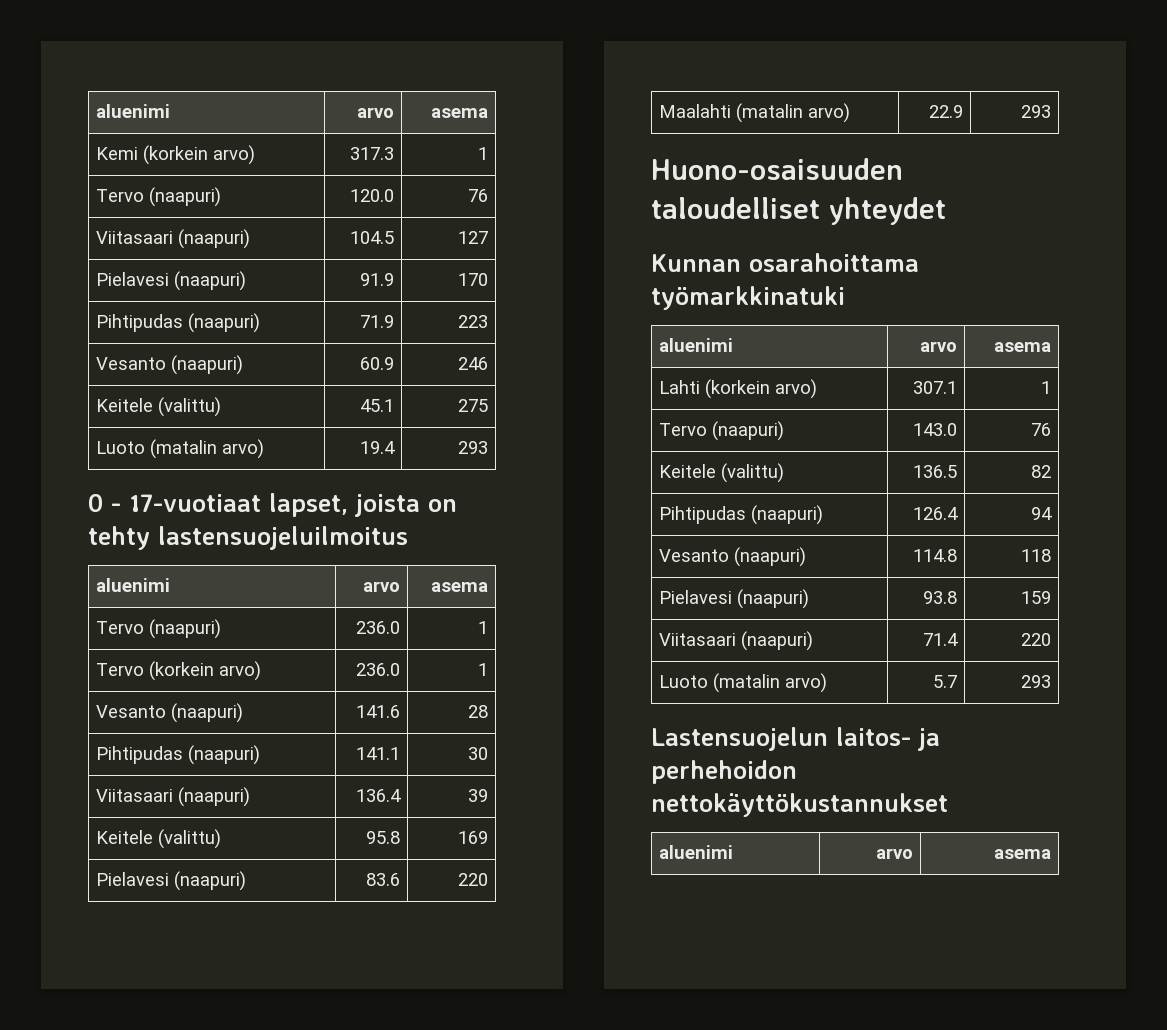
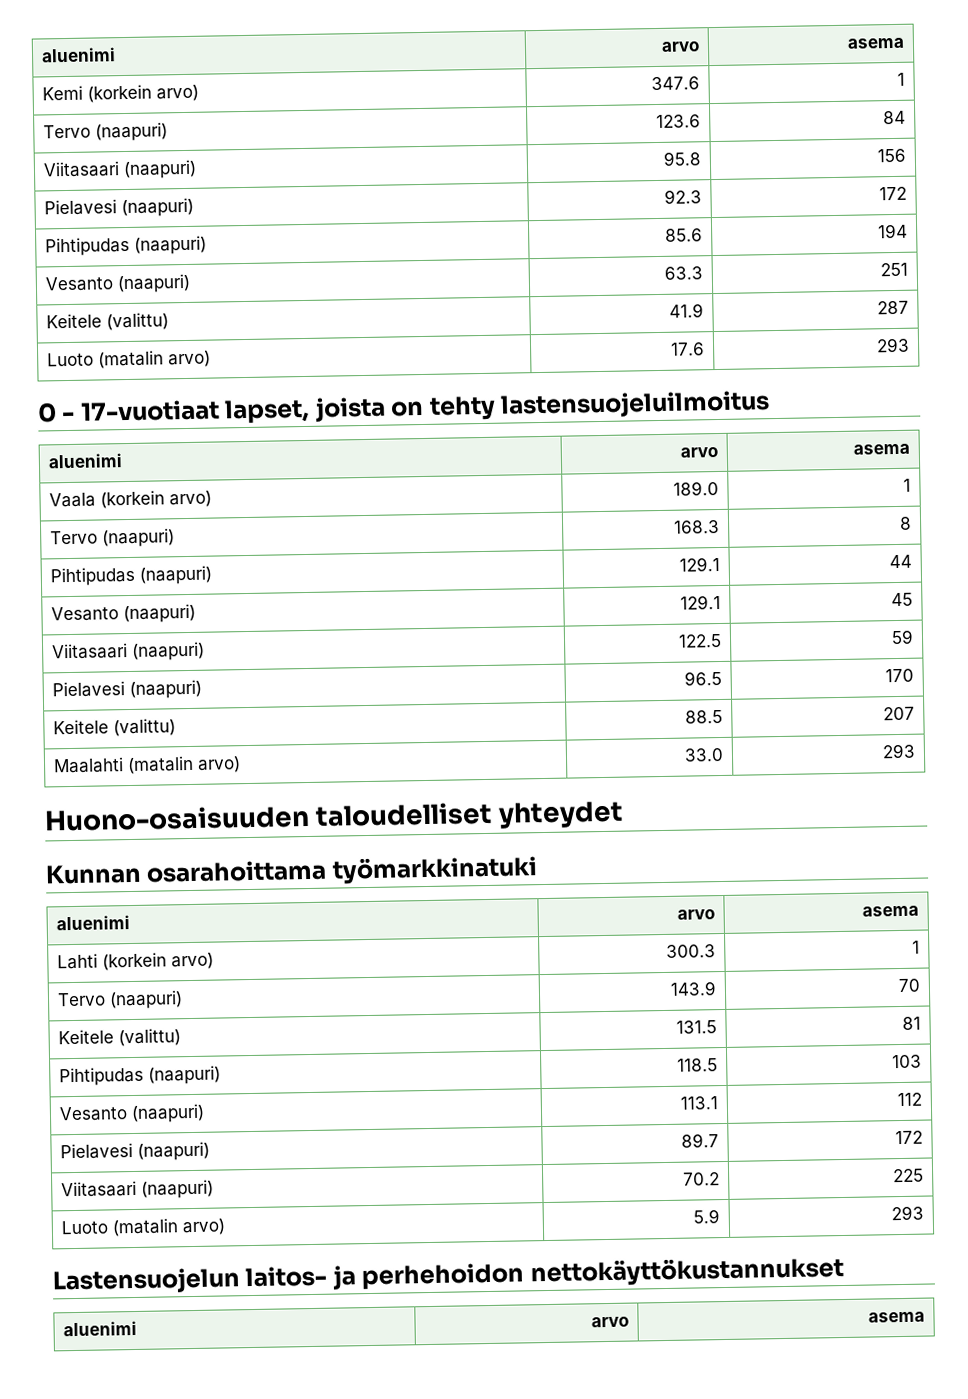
[349,147,394,160] [477,147,488,160] [96,187,222,207] [349,189,394,202] [467,189,488,202] [96,229,251,249] [349,231,394,244] [457,231,488,244] [96,271,247,291] [359,273,394,286] [457,273,488,286] [96,313,261,333] [359,315,394,328] [457,315,488,328] [96,355,244,375] [359,357,394,370] [457,357,488,370] [96,397,222,417] [359,399,394,412] [457,399,488,412] [96,439,265,459] [359,441,395,454] 317.3 | 1 // Tervo (naapuri) | 120.0 | 76 // Viitasaari (naapuri) | 104.5 | 127 // Pielavesi (naapuri) | 91.9 | 170 // Pihtipudas (naapuri) | 71.9 | 223 // Vesanto (naapuri) | 60.9 | 246 // Keitele (valittu) | 45.1 | 275 // Luoto (matalin arvo) | 19.4 -> [650,76,700,91] [896,72,905,86] [43,122,169,142] [655,114,701,129] [882,110,906,125] [43,159,198,180] [662,151,701,166] [876,148,906,163] [44,197,195,218] [663,189,702,204] [878,186,907,201] [45,235,208,257] [664,228,703,242] [877,223,908,239] [45,273,192,294] [663,266,703,280] [879,262,908,277] [46,312,170,331] [668,303,704,318] [876,300,909,315] [47,350,212,369] [669,342,705,356] 347.6 | 1 // Tervo (naapuri) | 123.6 | 84 // Viitasaari (naapuri) | 95.8 | 156 // Pielavesi (naapuri) | 92.3 | 172 // Pihtipudas (naapuri) | 85.6 | 194 // Vesanto (naapuri) | 63.3 | 251 // Keitele (valittu) | 41.9 | 287 // Luoto (matalin arvo) | 17.6
[96,619,222,639] [355,621,400,634] [477,621,488,634] [96,661,262,681] [355,663,400,676] [477,663,488,676] [96,703,244,723] [355,705,400,718] [467,705,488,718] [96,745,261,765] [355,747,400,760] [467,747,488,760] [96,787,251,807] [355,789,401,802] [467,789,488,802] [96,829,222,849] [365,831,400,844] [457,831,488,844] [96,871,247,891] [365,873,400,886] [457,873,488,886] Tervo (naapuri) | 236.0 | 1 // Tervo (korkein arvo) | 236.0 | 1 // Vesanto (naapuri) | 141.6 | 28 // Pihtipudas (naapuri) | 141.1 | 30 // Viitasaari (naapuri) | 136.4 | 39 // Keitele (valittu) | 95.8 | 169 // Pielavesi (naapuri) | 83.6 | 220 -> [49,490,213,509] [672,481,719,496] [902,478,911,492] [50,528,176,548] [673,519,720,534] [898,516,912,530] [50,565,213,587] [678,556,720,572] [888,554,912,569] [51,603,197,624] [679,594,721,610] [890,592,913,607] [52,641,206,661] [677,633,722,648] [890,629,914,645] [52,679,203,699] [683,670,722,686] [884,668,914,683] [53,718,177,737] [684,709,723,724] [882,706,915,721] Vaala (korkein arvo) | 189.0 | 1 // Tervo (naapuri) | 168.3 | 8 // Pihtipudas (naapuri) | 129.1 | 44 // Vesanto (naapuri) | 129.1 | 45 // Viitasaari (naapuri) | 122.5 | 59 // Pielavesi (naapuri) | 96.5 | 170 // Keitele (valittu) | 88.5 | 207
[928,105,963,118] 22.9 -> [683,747,724,762] 33.0
[912,381,957,394] [1040,381,1051,394] [659,421,785,441] [912,423,957,436] [1030,423,1051,436] [659,463,785,483] [912,465,957,478] [1030,465,1051,478] [659,505,824,525] [912,507,958,520] [1030,507,1052,520] [659,547,807,567] [912,549,957,562] [1020,549,1051,562] [659,589,810,609] [922,591,957,604] [1020,591,1051,604] [659,631,814,651] [922,633,958,646] [1020,633,1051,646] [659,673,828,693] [932,675,957,688] 307.1 | 1 // Tervo (naapuri) | 143.0 | 76 // Keitele (valittu) | 136.5 | 82 // Pihtipudas (naapuri) | 126.4 | 94 // Vesanto (naapuri) | 114.8 | 118 // Pielavesi (naapuri) | 93.8 | 159 // Viitasaari (naapuri) | 71.4 | 220 // Luoto (matalin arvo) | 5.7 -> [665,944,716,958] [911,940,920,954] [57,990,184,1010] [669,981,717,996] [897,978,921,993] [58,1028,182,1047] [675,1020,717,1034] [901,1016,921,1030] [59,1065,222,1087] [676,1058,718,1072] [891,1054,922,1069] [59,1103,206,1124] [679,1096,718,1110] [896,1092,922,1107] [60,1141,211,1161] [680,1133,719,1148] [894,1130,923,1145] [61,1179,215,1199] [682,1172,720,1186] [892,1168,924,1183] [61,1218,227,1237] [692,1209,720,1224] 300.3 | 1 // Tervo (naapuri) | 143.9 | 70 // Keitele (valittu) | 131.5 | 81 // Pihtipudas (naapuri) | 118.5 | 103 // Vesanto (naapuri) | 113.1 | 112 // Pielavesi (naapuri) | 89.7 | 172 // Viitasaari (naapuri) | 70.2 | 225 // Luoto (matalin arvo) | 5.9

